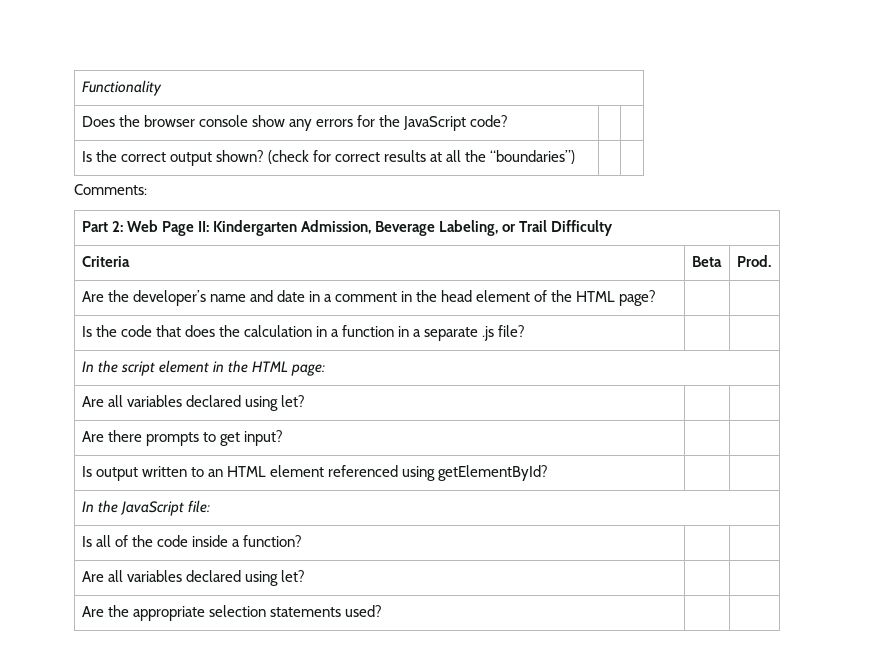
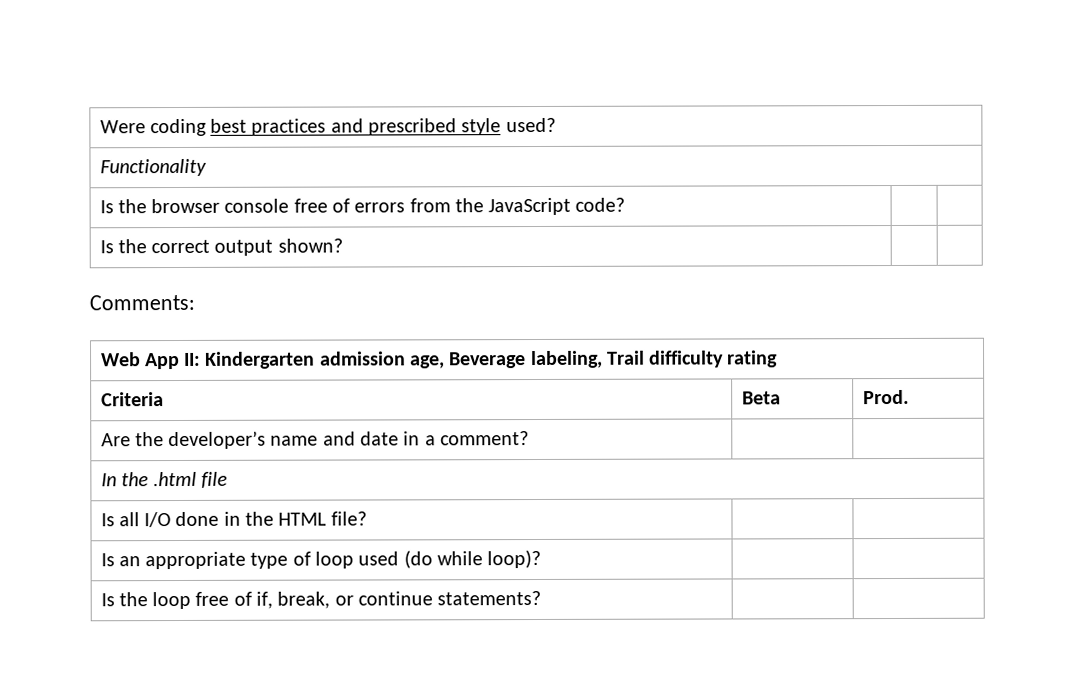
(81, 88) none -> [99,117,556,137] Were coding best practices and prescribed style used? //
[81,116,115,127] Does -> [99,200,114,214] Is
[251,115,375,131] show any errors for -> [293,198,451,213] free of errors from
[267,150,576,164] [74,184,147,195] [81,220,614,236] (check for correct results at all the “boundaries”) | | // Comments: // Part 2: Web Page II: Kindergarten Admission, Beverage Labeling, or Trail Difficulty -> [89,294,195,311] [100,350,779,370] | | // Comments: // Web App II: Kindergarten admission age, Beverage labeling, Trail difficulty rating
[334,290,657,306] [81,325,526,341] [81,360,325,376] [81,395,305,411] [81,430,283,446] [81,465,548,481] [81,500,210,516] [81,535,302,547] [81,570,305,586] [81,605,382,621] comment in the head element of the HTML page? | | // Is the code that does the calculation in a function in a separate .js file? | | // In the script element in the HTML page: // Are all variables declared using let? | | // Are there prompts to get input? | | // Is output written to an HTML element referenced using getElementById? | | // In the JavaScript file: // Is all of the code inside a function? | | // Are all variables declared using let? | | // Are the appropriate selection statements used? -> [439,431,529,446] [100,471,229,488] [100,511,367,528] [100,549,542,570] [100,590,542,610] comment? | | // In the .html file // Is all I/O done in the HTML file? | | // Is an appropriate type of loop used (do while loop)? | | // Is the loop free of if, break, or continue statements?

